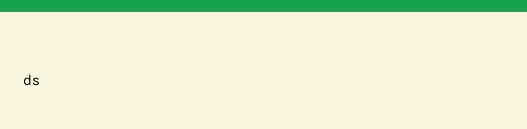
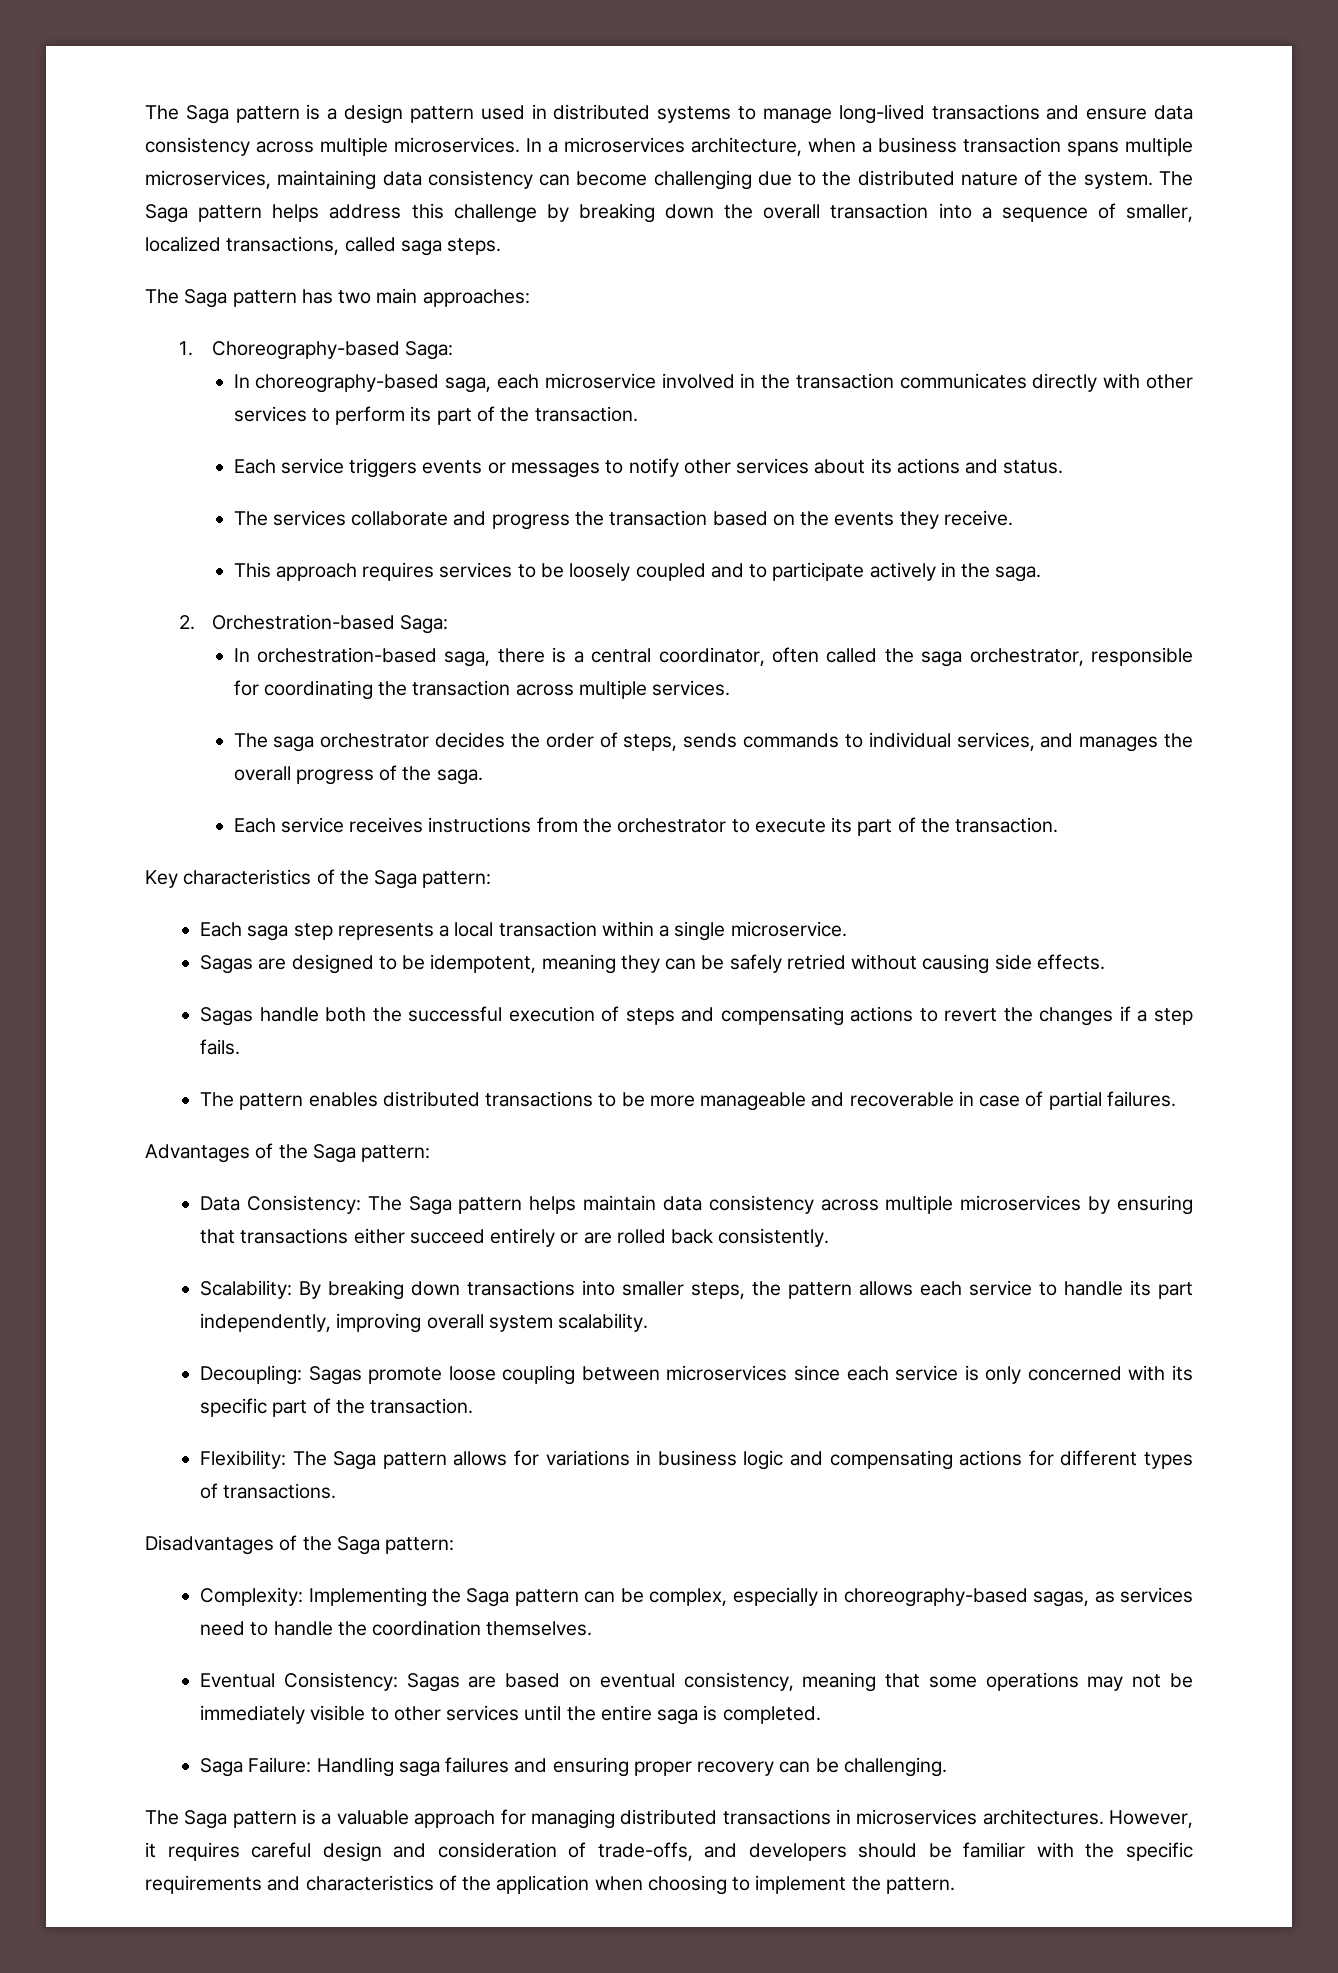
[23,74,40,86] ds -> [145,104,1194,124] [145,137,1193,156] [145,170,1193,190] [145,203,1193,223] [145,236,502,256] [145,288,530,308] [178,341,454,360] [233,373,1194,393] [233,406,638,425] [233,458,1064,478] [233,510,1013,530] [233,562,1042,582] [178,614,449,634] [233,647,1193,667] [233,680,731,700] [233,732,1193,752] [233,765,483,785] [233,817,1059,836] [145,869,492,889] [200,921,847,941] [200,954,1106,974] [200,1006,1193,1026] [200,1039,241,1055] [200,1091,1177,1111] [145,1143,431,1163] [200,1195,1193,1215] [200,1228,830,1247] [200,1280,1194,1300] [200,1313,649,1333] [200,1365,1193,1385] [200,1398,474,1417] [200,1450,1194,1470] [200,1483,337,1499] [145,1535,455,1555] [200,1587,1193,1607] [200,1620,593,1636] [200,1672,1194,1692] [200,1705,821,1725] [200,1757,947,1777] [145,1809,1193,1829] [145,1842,1193,1862] [145,1875,955,1895] The Saga pattern is a design pattern used in distributed systems to manage long-lived transactions and ensure data consistency across multiple microservices. In a microservices architecture, when a business transaction spans multiple microservices, maintaining data consistency can become challenging due to the distributed nature of the system. The Saga pattern helps address this challenge by breaking down the overall transaction into a sequence of smaller, localized transactions, called saga steps. // The Saga pattern has two main approaches: // 1. Choreography-based Saga: // In choreography-based saga, each microservice involved in the transaction communicates directly with other services to perform its part of the transaction. // Each service triggers events or messages to notify other services about its actions and status. // The services collaborate and progress the transaction based on the events they receive. // This approach requires services to be loosely coupled and to participate actively in the saga. // 2. Orchestration-based Saga: // In orchestration-based saga, there is a central coordinator, often called the saga orchestrator, responsible for coordinating the transaction across multiple services. // The saga orchestrator decides the order of steps, sends commands to individual services, and manages the overall progress of the saga. // Each service receives instructions from the orchestrator to execute its part of the transaction. // Key characteristics of the Saga pattern: // Each saga step represents a local transaction within a single microservice. // Sagas are designed to be idempotent, meaning they can be safely retried without causing side effects. // Sagas handle both the successful execution of steps and compensating actions to revert the changes if a step fails. // The pattern enables distributed transactions to be more manageable and recoverable in case of partial failures. // Advantages of the Saga pattern: // Data Consistency: The Saga pattern helps maintain data consistency across multiple microservices by ensuring that transactions either succeed entirely or are rolled back consistently. // Scalability: By breaking down transactions into smaller steps, the pattern allows each service to handle its part independently, improving overall system scalability. // Decoupling: Sagas promote loose coupling between microservices since each service is only concerned with its specific part of the transaction. // Flexibility: The Saga pattern allows for variations in business logic and compensating actions for different types of transactions. // Disadvantages of the Saga pattern: // Complexity: Implementing the Saga pattern can be complex, especially in choreography-based sagas, as services need to handle the coordination themselves. // Eventual Consistency: Sagas are based on eventual consistency, meaning that some operations may not be immediately visible to other services until the entire saga is completed. // Saga Failure: Handling saga failures and ensuring proper recovery can be challenging. // The Saga pattern is a valuable approach for managing distributed transactions in microservices architectures. However, it requires careful design and consideration of trade-offs, and developers should be familiar with the specific requirements and characteristics of the application when choosing to implement the pattern.

